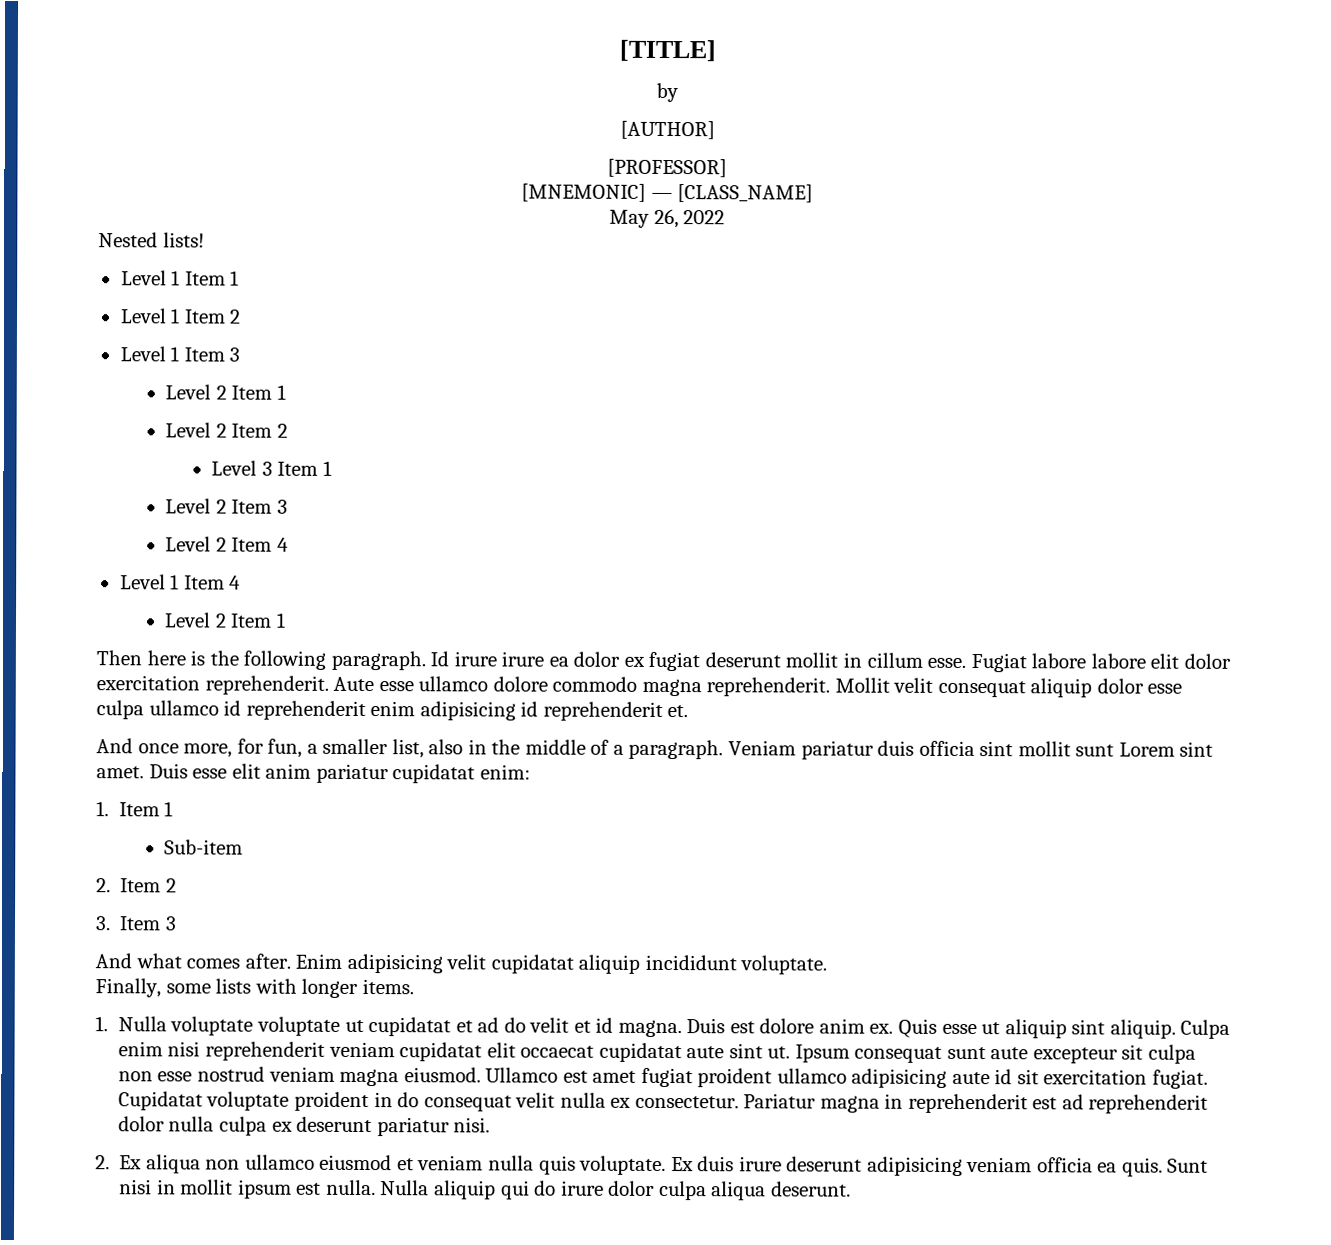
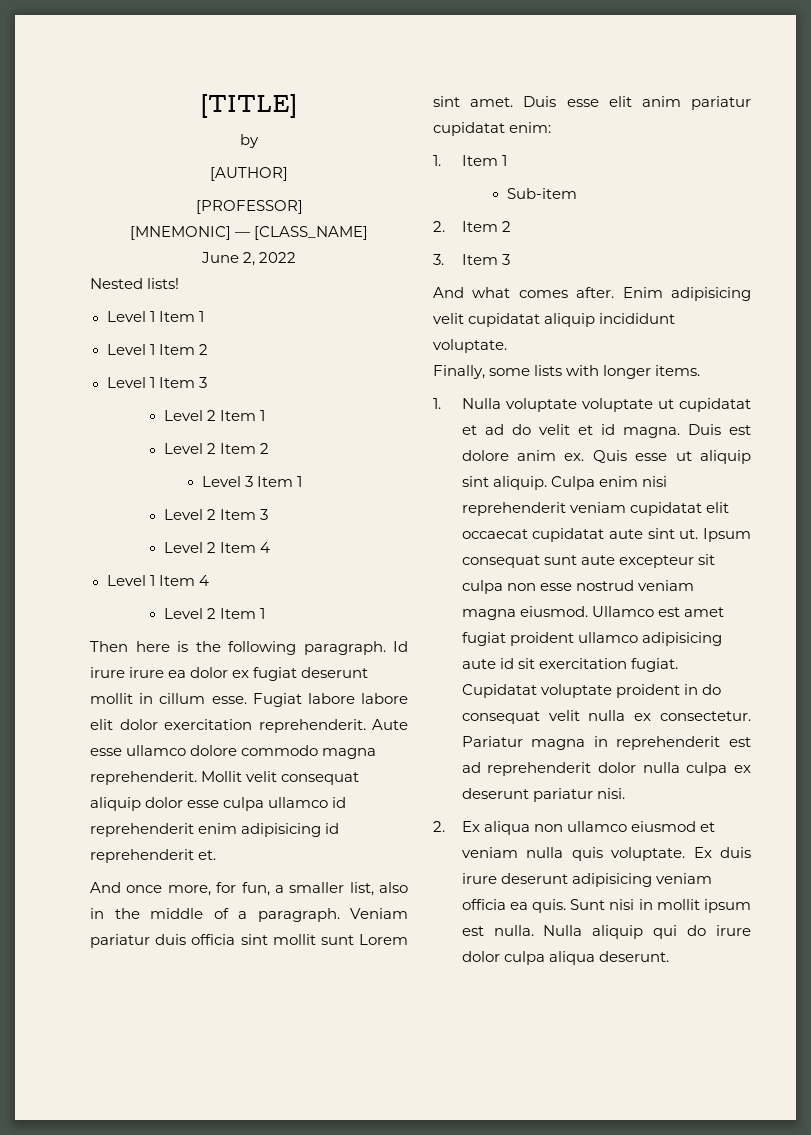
[608,208,679,229] May 26, -> [200,252,255,266] June 2,

